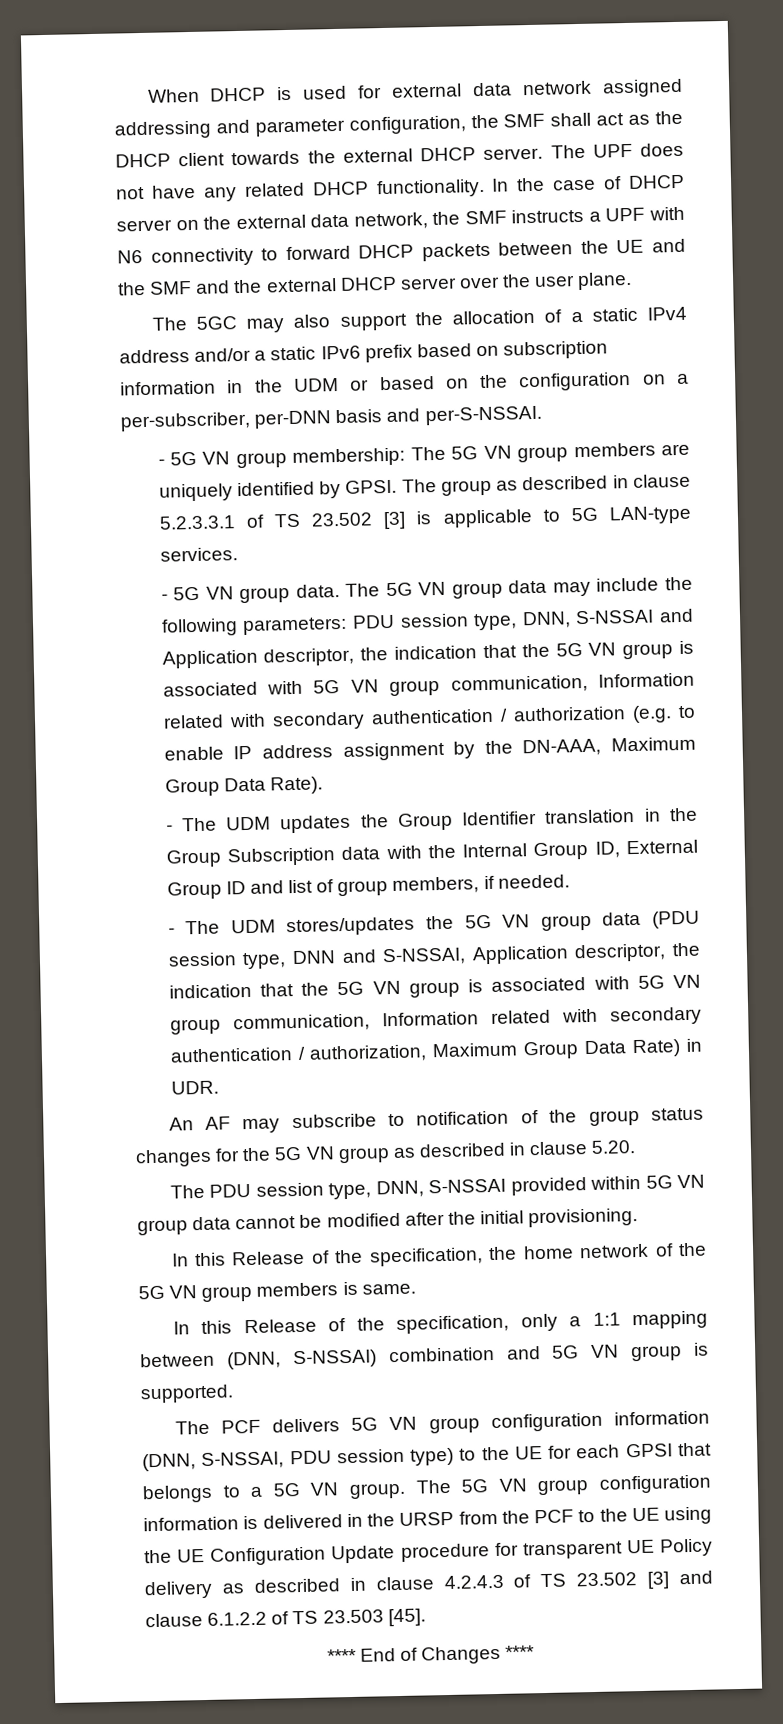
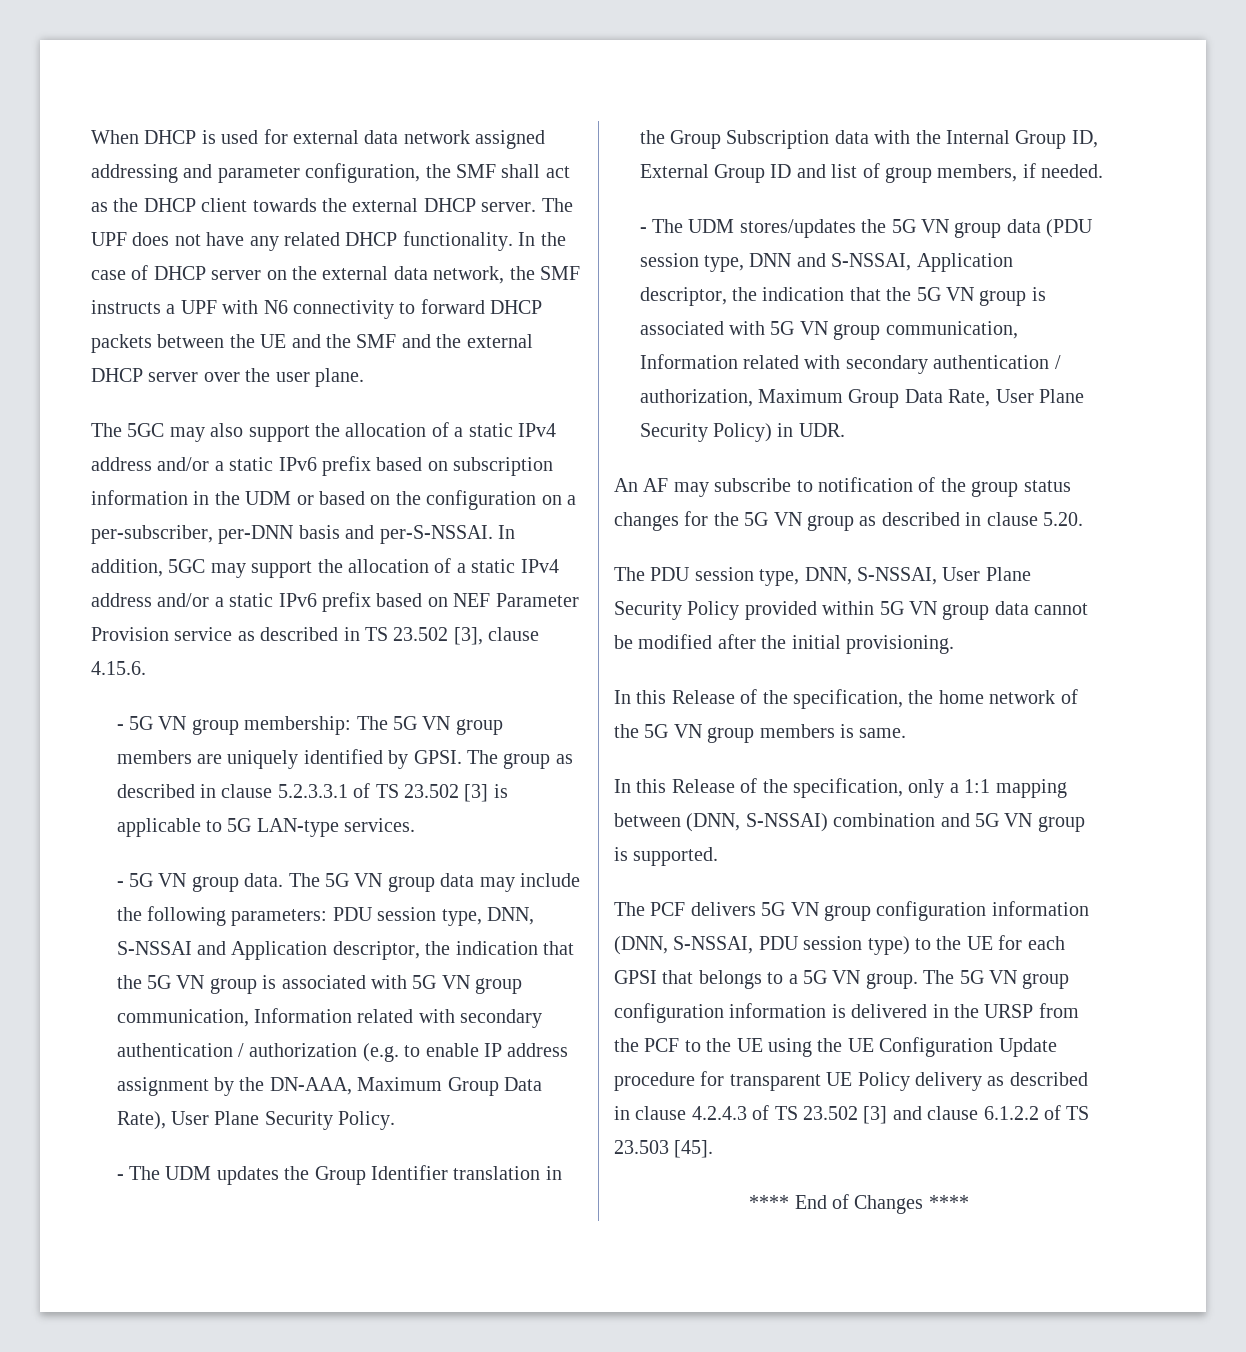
(542, 415) none -> [498,525,515,539] [91,558,559,578] [91,592,579,612] [91,627,540,645] [91,661,146,675] In addition, 5GC may support the allocation of a static IPv4 address and/or a static IPv6 prefix based on NEF Parameter Provision service as described in TS 23.502 [3], clause 4.15.6.
[269,776,323,795] Rate). -> [116,1111,396,1130] Rate), User Plane Security Policy.
[632,1039,682,1058] Rate) -> [948,389,1084,407] [639,423,772,442] Rate, User Plane Security Policy)
[428,1178,507,1194] S-NSSAI -> [857,567,1031,585] [614,601,740,620] S-NSSAI, User Plane Security Policy

